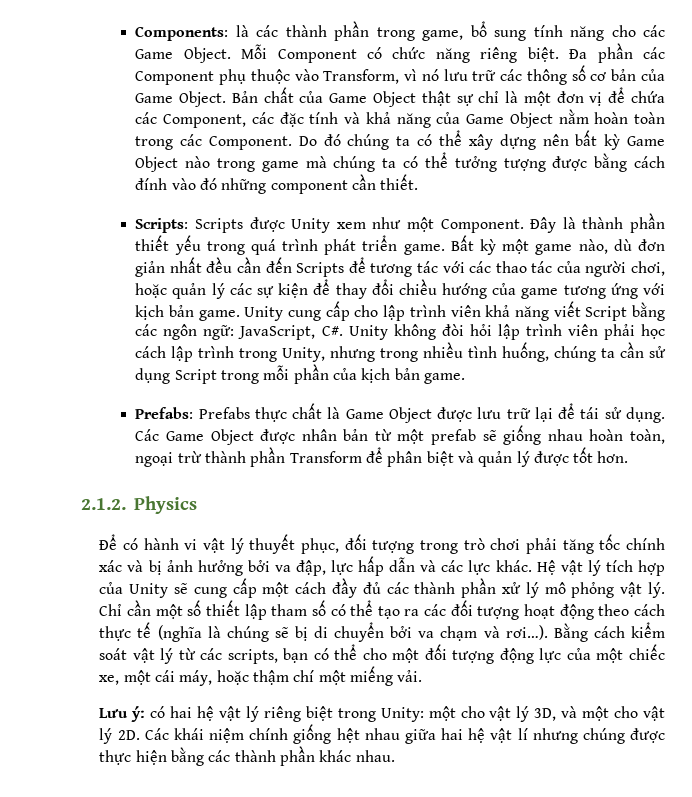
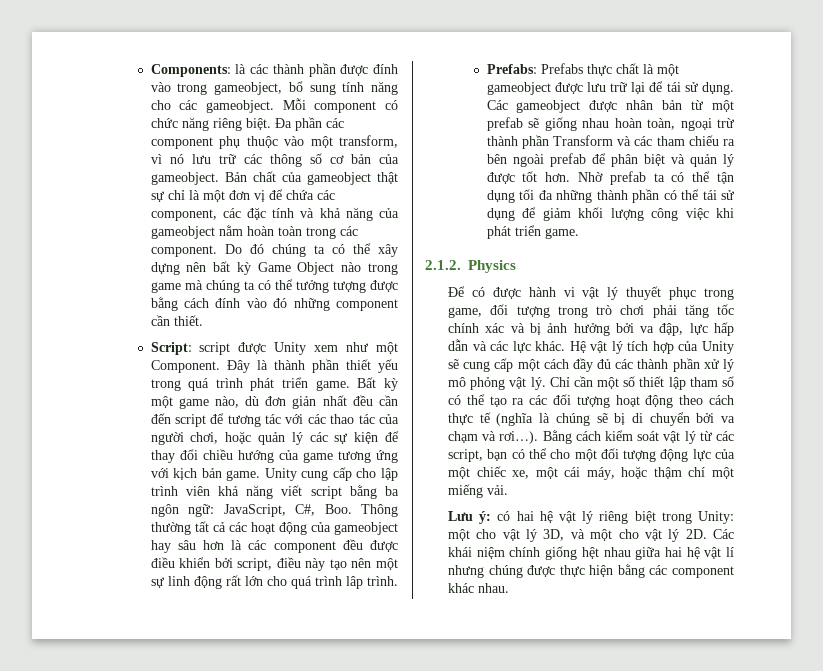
[376,27,464,41] trong game, -> [340,64,398,76] [150,82,282,95] được đính vào trong gameobject,
[135,44,357,63] Game Object. Mỗi Component -> [205,98,377,113] gameobject. Mỗi component
[135,71,215,85] Component -> [150,137,213,149] component
[323,69,400,84] Transform, -> [310,135,398,148] một transform,
[135,91,227,107] Game Object. -> [150,172,219,185] gameobject.
[329,91,416,107] Game Object -> [306,172,371,185] gameobject
[163,114,247,128] Component, -> [150,209,217,221] component,
[466,112,553,128] Game Object -> [150,226,215,239] gameobject
[208,136,292,150] Component. -> [150,245,217,257] component.
[135,218,243,233] Scripts: Scripts -> [150,342,231,355] Script: script
[296,262,345,277] Scripts -> [174,414,206,427] script
[585,302,665,321] [135,324,665,340] [135,342,666,362] [135,364,465,384] Script bằng các ngôn ngữ: JavaScript, C#. Unity không đòi hỏi lập trình viên phải học cách lập trình trong Unity, nhưng trong nhiều tình huống, chúng ta cần sử dụng Script trong mỗi phần của kịch bản game. -> [310,485,399,499] [150,504,398,517] [150,521,398,535] [150,539,398,553] [150,557,398,571] [150,575,398,589] script bằng ba ngôn ngữ: JavaScript, C#, Boo. Thông thường tất cả các hoạt động của gameobject hay sâu hơn là các component đều được điều khiển bởi script, điều này tạo nên một sự linh động rất lớn cho quá trình lâp trình.
[345,407,432,423] Game Object -> [656,64,679,76] [486,82,551,95] một gameobject
[165,429,254,445] Game Object -> [516,100,581,113] gameobject
(362, 457) none -> [617,135,735,146] [486,153,586,167] và các tham chiếu ra bên ngoài prefab
(629, 457) none -> [577,171,734,185] [486,189,734,203] [486,207,734,221] [486,225,579,239] Nhờ prefab ta có thể tận dụng tối đa những thành phần có thể tái sử dụng để giảm khối lượng công việc khi phát triển game.
(139, 544) none -> [492,287,521,299] được
[301,538,340,554] phục, -> [669,287,734,300] [448,307,483,318] phục trong game,
[227,649,278,664] scripts, -> [448,449,484,462] script,
[234,746,315,766] thành phần -> [672,566,734,578] component

